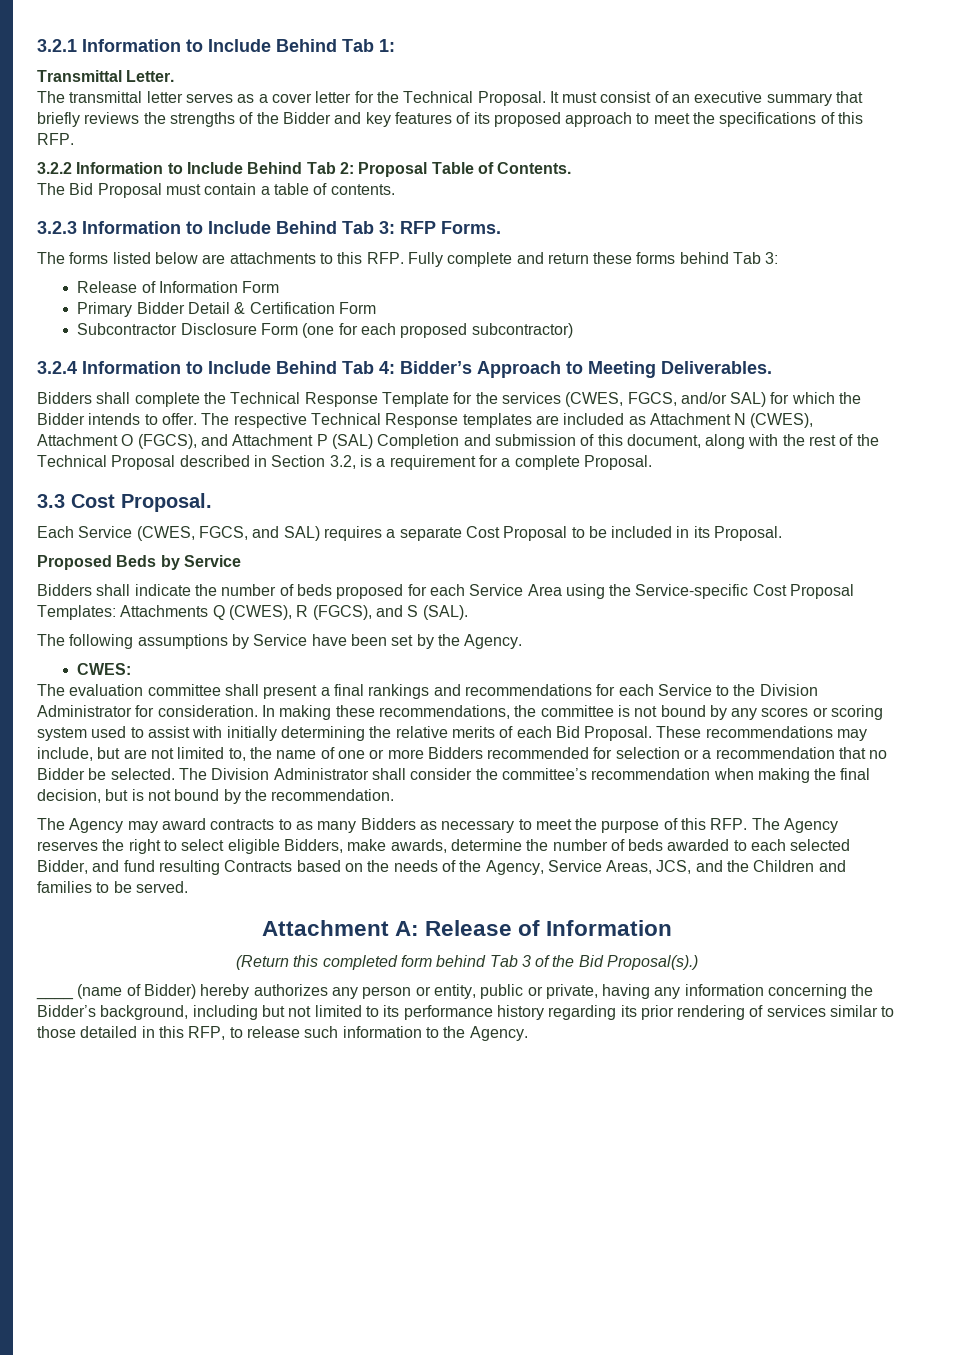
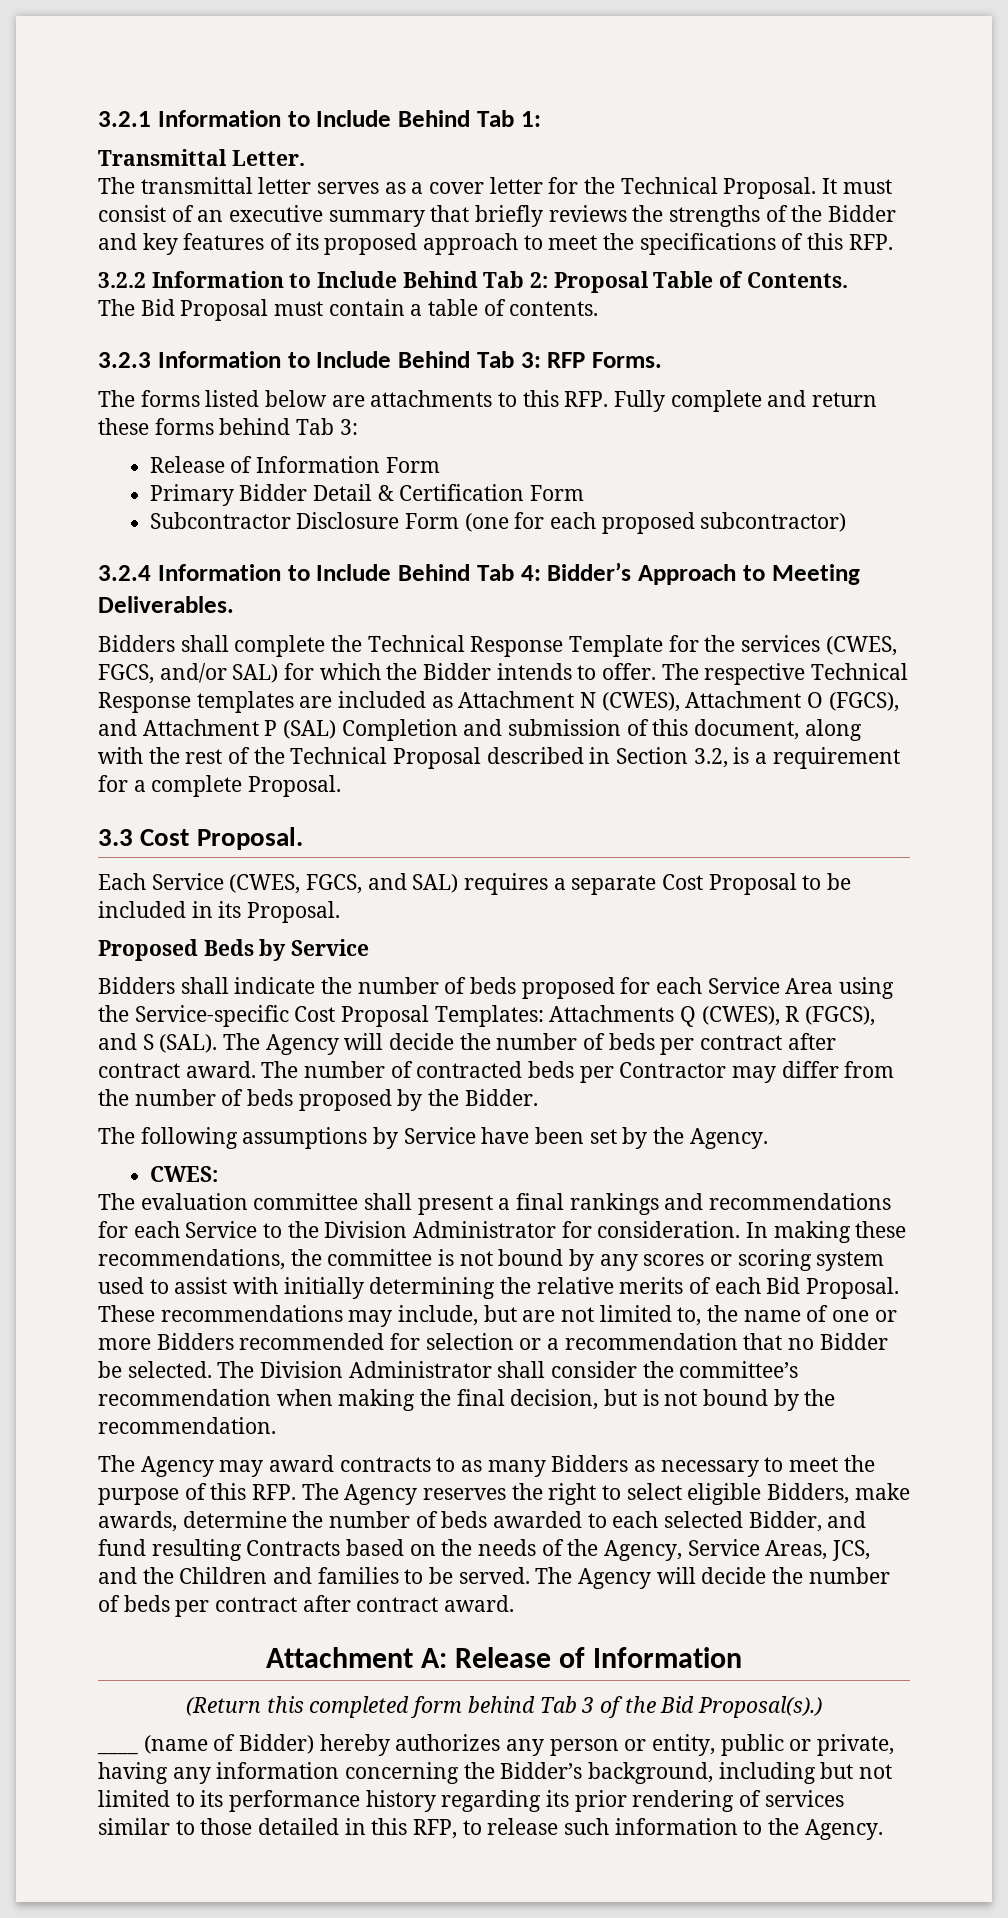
(468, 612) none -> [223,1033,836,1055] [98,1061,895,1083] [98,1089,538,1111] The Agency will decide the number of beds per contract after contract award. The number of contracted beds per Contractor may differ from the number of beds proposed by the Bidder.
(188, 887) none -> [535,1567,890,1589] [98,1595,515,1617] The Agency will decide the number of beds per contract after contract award.

